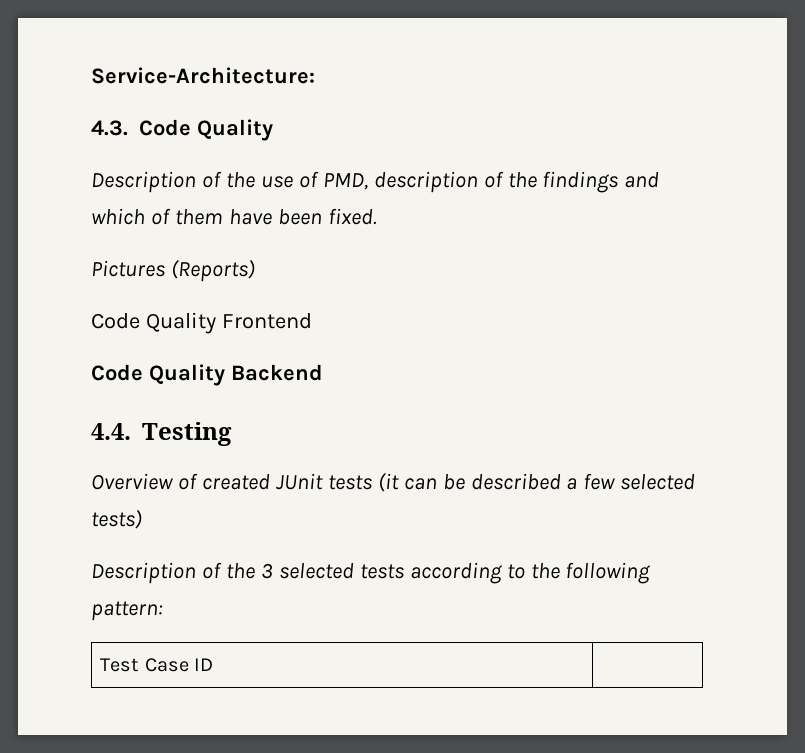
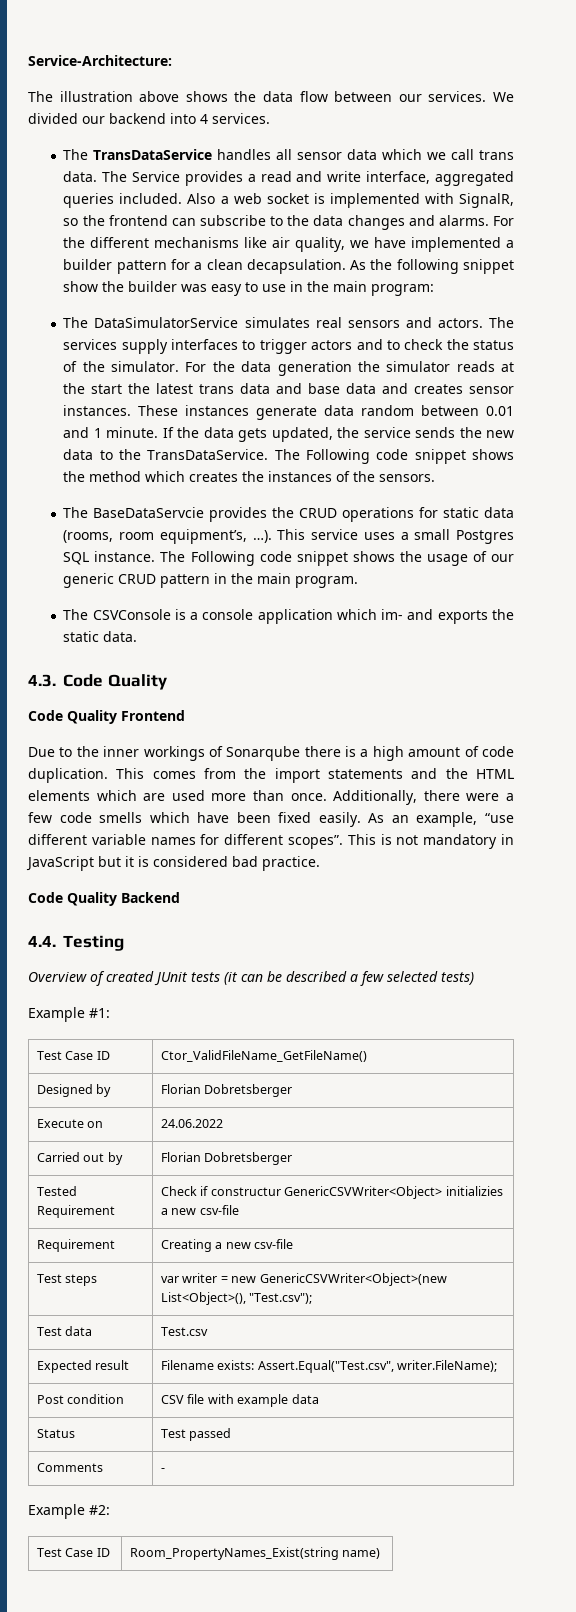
[91,119,273,141] [91,171,660,193] [91,208,377,225] [91,259,255,282] [91,312,312,334] 4.3. Code Quality // Description of the use of PMD, description of the findings and which of them have been fixed. // Pictures (Reports) // Code Quality Frontend -> [28,91,515,102] [28,113,270,124] [63,149,515,160] [63,171,514,186] [63,193,514,208] [63,215,514,230] [63,237,514,252] [63,259,514,274] [63,281,435,296] [63,317,514,328] [63,339,514,354] [63,361,514,376] [63,383,514,394] [63,405,514,420] [63,427,514,442] [63,449,514,464] [63,471,436,482] [63,507,514,522] [63,529,514,544] [63,551,514,566] [63,573,359,588] [63,609,514,624] [63,631,138,642] [28,674,167,690] [28,710,185,724] [28,746,514,761] [28,768,514,783] [28,790,514,805] [28,812,514,827] [28,834,514,849] [26,856,320,871] The illustration above shows the data flow between our services. We divided our backend into 4 services. // The TransDataService handles all sensor data which we call trans data. The Service provides a read and write interface, aggregated queries included. Also a web socket is implemented with SignalR, so the frontend can subscribe to the data changes and alarms. For the different mechanisms like air quality, we have implemented a builder pattern for a clean decapsulation. As the following snippet show the builder was easy to use in the main program: // The DataSimulatorService simulates real sensors and actors. The services supply interfaces to trigger actors and to check the status of the simulator. For the data generation the simulator reads at the start the latest trans data and base data and creates sensor instances. These instances generate data random between 0.01 and 1 minute. If the data gets updated, the service sends the new data to the TransDataService. The Following code snippet shows the method which creates the instances of the sensors. // The BaseDataServcie provides the CRUD operations for static data (rooms, room equipment’s, …). This service uses a small Postgres SQL instance. The Following code snippet shows the usage of our generic CRUD pattern in the main program. // The CSVConsole is a console application which im- and exports the static data. // 4.3. Code Quality // Code Quality Frontend // Due to the inner workings of Sonarqube there is a high amount of code duplication. This comes from the import statements and the HTML elements which are used more than once. Additionally, there were a few code smells which have been fixed easily. As an example, “use different variable names for different scopes”. This is not mandatory in JavaScript but it is considered bad practice.
[91,562,651,584] [91,601,163,621] [100,658,214,672] Description of the 3 selected tests according to the following pattern: // Test Case ID | -> [28,1007,110,1022] [37,1051,110,1060] [161,1050,368,1062] [37,1084,112,1097] [161,1084,293,1097] [37,1119,104,1128] [161,1119,224,1128] [37,1152,123,1165] [161,1152,293,1165] [37,1186,78,1196] [37,1205,116,1218] [161,1186,503,1199] [161,1205,239,1215] [37,1239,116,1252] [161,1239,294,1252] [37,1274,98,1286] [161,1273,447,1286] [161,1292,313,1305] [37,1326,93,1336] [161,1327,209,1336] [37,1360,130,1373] [161,1360,498,1373] [37,1394,125,1404] [161,1394,319,1407] [37,1429,76,1438] [161,1428,232,1441] [37,1463,104,1472] [161,1468,166,1472] [28,1504,110,1519] [37,1548,110,1557] [130,1547,381,1560] Example #1: // Test Case ID | Ctor_ValidFileName_GetFileName() // Designed by | Florian Dobretsberger // Execute on | 24.06.2022 // Carried out by | Florian Dobretsberger // Tested Requirement | Check if constructur GenericCSVWriter<Object> initializies a new csv-file // Requirement | Creating a new csv-file // Test steps | var writer = new GenericCSVWriter<Object>(new List<Object>(), "Test.csv"); // Test data | Test.csv // Expected result | Filename exists: Assert.Equal("Test.csv", writer.FileName); // Post condition | CSV file with example data // Status | Test passed // Comments | - // Example #2: // Test Case ID | Room_PropertyNames_Exist(string name)

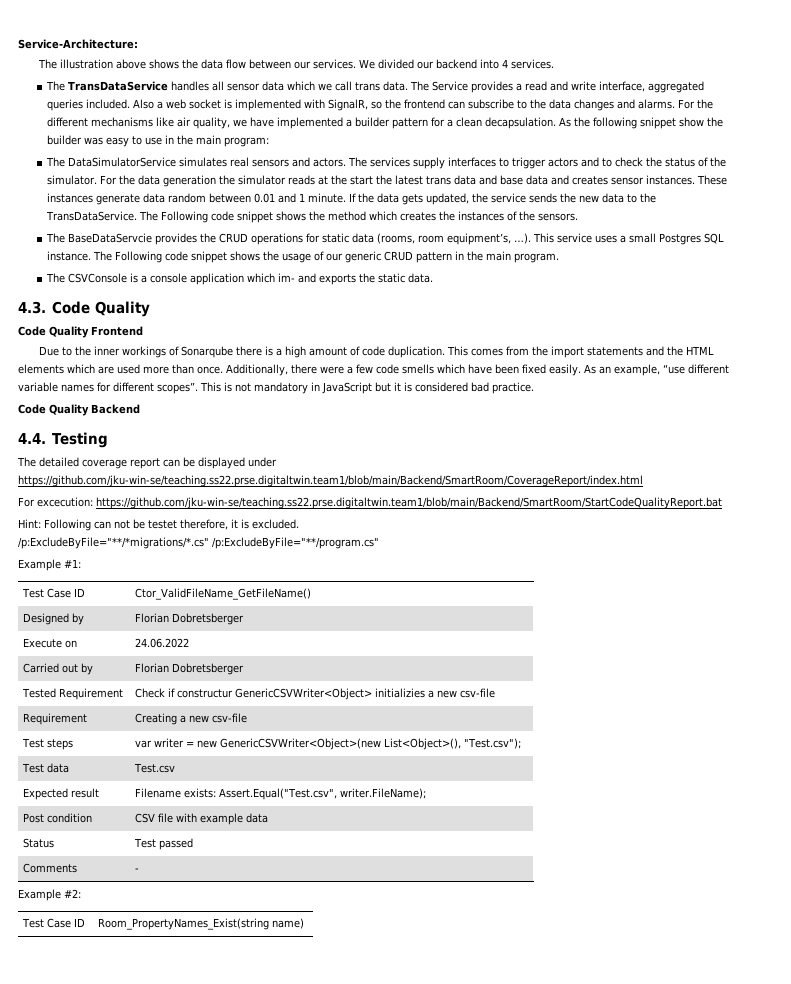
[28,971,474,986] Overview of created JUnit tests (it can be described a few selected tests) -> [17,457,277,469] [18,475,643,487] [18,497,722,509] [18,519,299,531] [18,537,379,549] The detailed coverage report can be displayed under https://github.com/jku-win-se/teaching.ss22.prse.digitaltwin.team1/blob/main/Backend/SmartRoom/CoverageReport/index.html // For excecution: https://github.com/jku-win-se/teaching.ss22.prse.digitaltwin.team1/blob/main/Backend/SmartRoom/StartCodeQualityReport.bat // Hint: Following can not be testet therefore, it is excluded. // /p:ExcludeByFile="**/*migrations/*.cs" /p:ExcludeByFile="**/program.cs"

